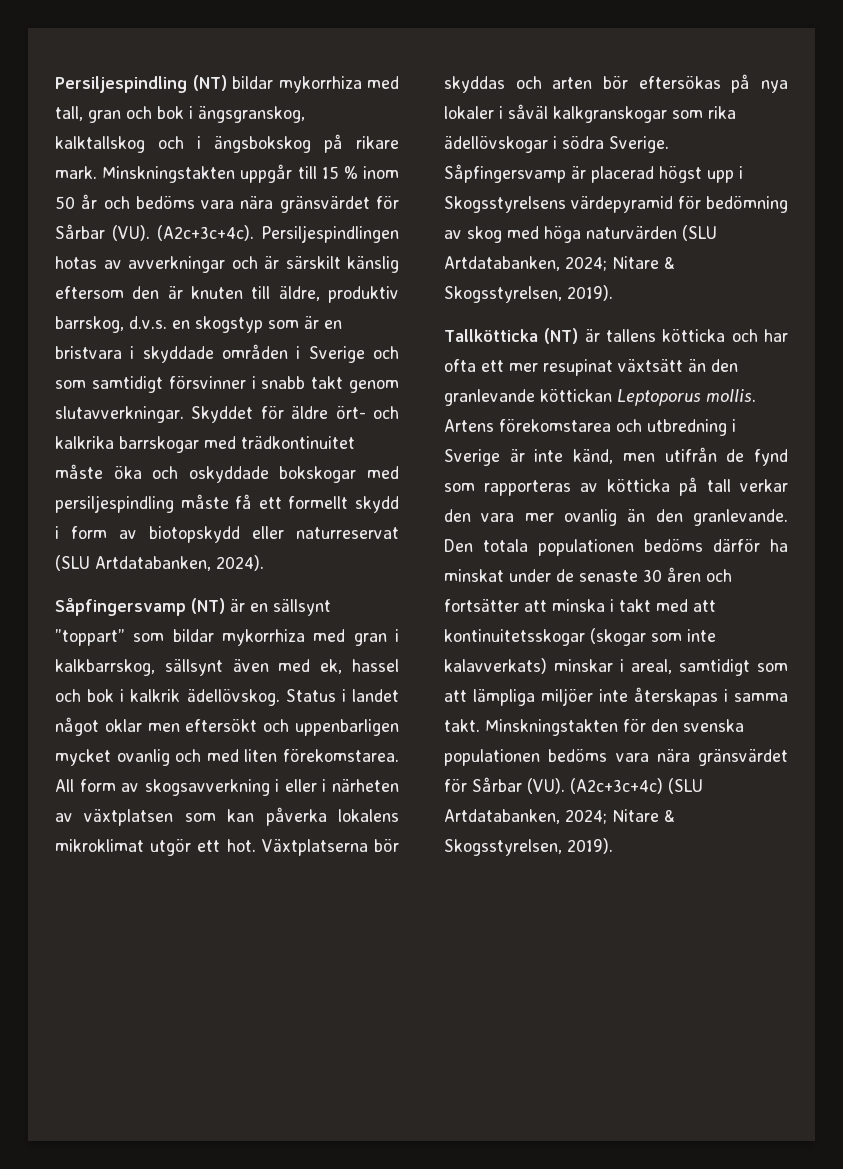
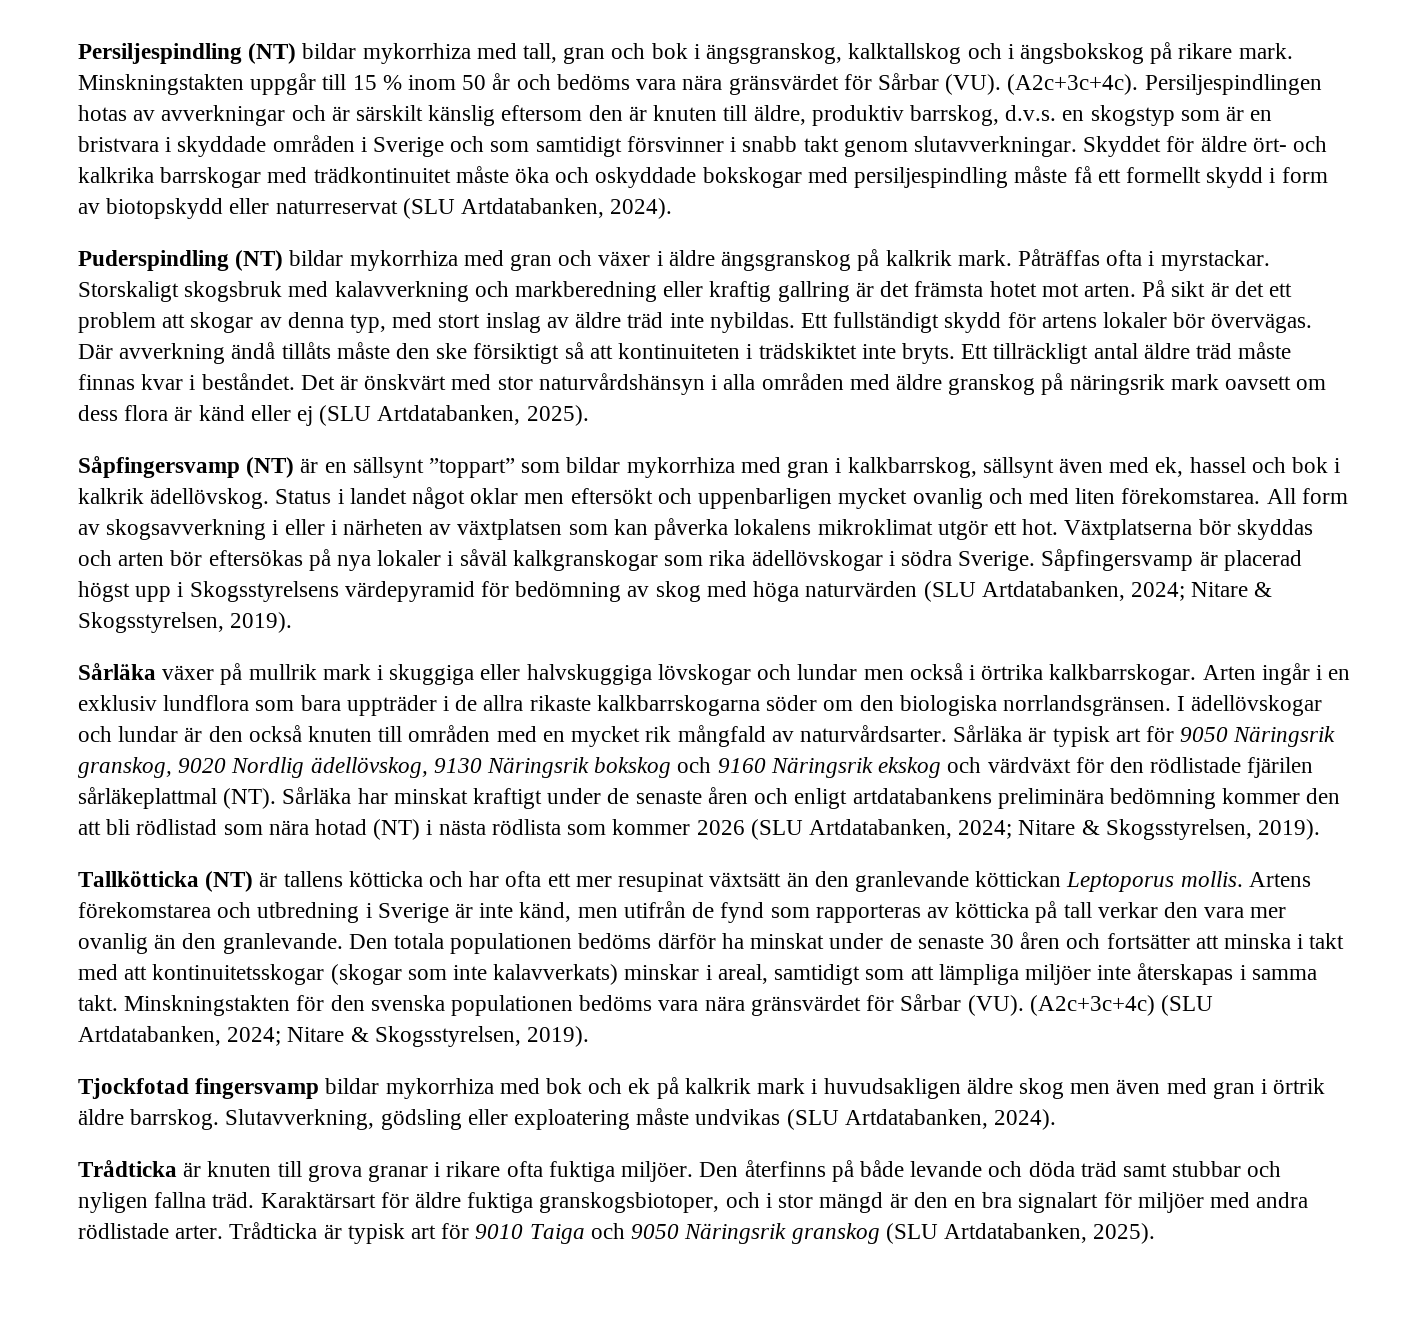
(264, 563) none -> [78,249,1270,271] [78,280,1292,302] [78,312,1313,333] [78,342,1292,364] [78,373,1327,395] [78,405,589,426] // Puderspindling (NT) bildar mykorrhiza med gran och växer i äldre ängsgranskog på kalkrik mark. Påträffas ofta i myrstackar. Storskaligt skogsbruk med kalavverkning och markberedning eller kraftig gallring är det främsta hotet mot arten. På sikt är det ett problem att skogar av denna typ, med stort inslag av äldre träd inte nybildas. Ett fullständigt skydd för artens lokaler bör övervägas. Där avverkning ändå tillåts måste den ske försiktigt så att kontinuiteten i trädskiktet inte bryts. Ett tillräckligt antal äldre träd måste finnas kvar i beståndet. Det är önskvärt med stor naturvårdshänsyn i alla områden med äldre granskog på näringsrik mark oavsett om dess flora är känd eller ej (SLU Artdatabanken, 2025).
(613, 293) none -> [78,663,1351,685] [78,695,1323,716] [78,725,1336,747] [78,757,1314,778] [78,787,1341,809] [78,819,1320,840] // Sårläka växer på mullrik mark i skuggiga eller halvskuggiga lövskogar och lundar men också i örtrika kalkbarrskogar. Arten ingår i en exklusiv lundflora som bara uppträder i de allra rikaste kalkbarrskogarna söder om den biologiska norrlandsgränsen. I ädellövskogar och lundar är den också knuten till områden med en mycket rik mångfald av naturvårdsarter. Sårläka är typisk art för 9050 Näringsrik granskog, 9020 Nordlig ädellövskog, 9130 Näringsrik bokskog och 9160 Näringsrik ekskog och värdväxt för den rödlistade fjärilen sårläkeplattmal (NT). Sårläka har minskat kraftigt under de senaste åren och enligt artdatabankens preliminära bedömning kommer den att bli rödlistad som nära hotad (NT) i nästa rödlista som kommer 2026 (SLU Artdatabanken, 2024; Nitare & Skogsstyrelsen, 2019).
(613, 846) none -> [78,1077,1326,1099] [78,1108,1057,1130] [78,1160,1282,1182] [78,1192,1309,1213] [78,1222,1156,1244] // Tjockfotad fingersvamp bildar mykorrhiza med bok och ek på kalkrik mark i huvudsakligen äldre skog men även med gran i örtrik äldre barrskog. Slutavverkning, gödsling eller exploatering måste undvikas (SLU Artdatabanken, 2024). // Trådticka är knuten till grova granar i rikare ofta fuktiga miljöer. Den återfinns på både levande och döda träd samt stubbar och nyligen fallna träd. Karaktärsart för äldre fuktiga granskogsbiotoper, och i stor mängd är den en bra signalart för miljöer med andra rödlistade arter. Trådticka är typisk art för 9010 Taiga och 9050 Näringsrik granskog (SLU Artdatabanken, 2025).

